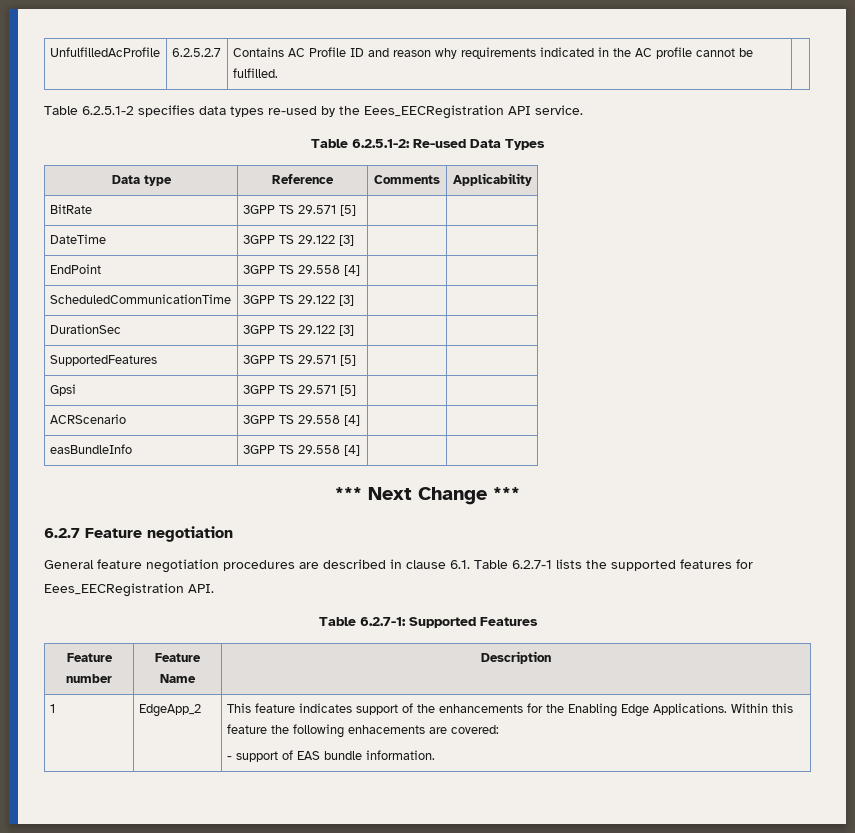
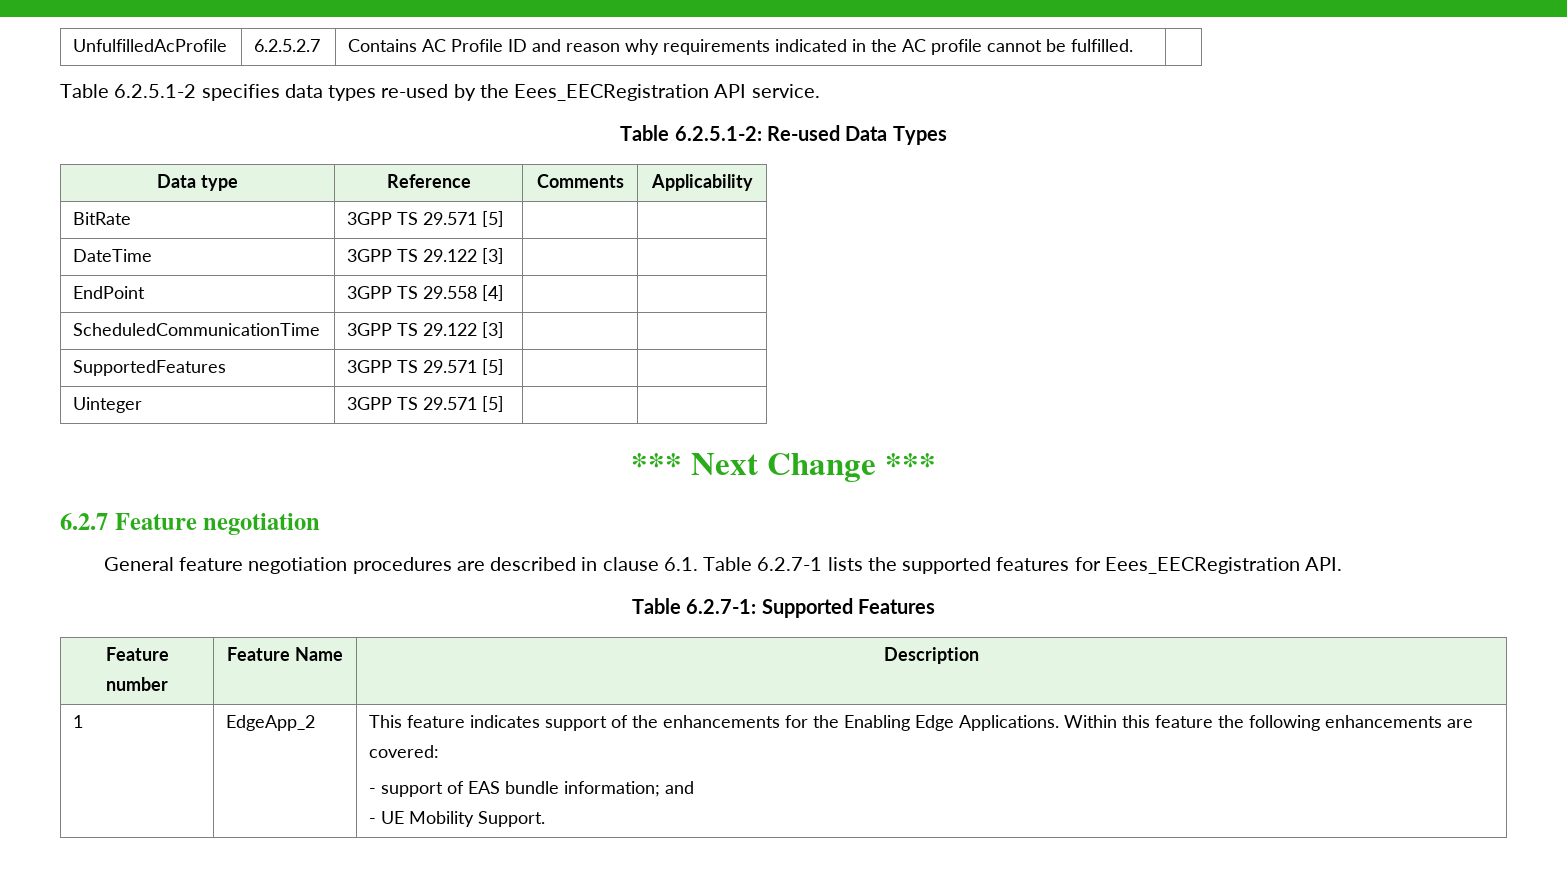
[49,324,121,334] [242,325,354,336] // DurationSec | 3GPP TS 29.122 [3] | | -> (505, 330) none
[49,384,76,396] [242,385,356,396] [49,414,126,424] [242,415,360,426] [49,444,132,454] [242,445,360,456] Gpsi | 3GPP TS 29.571 [5] | | // ACRScenario | 3GPP TS 29.558 [4] | | // easBundleInfo | 3GPP TS 29.558 [4] | | -> [73,397,143,413] [347,396,505,412] Uinteger | 3GPP TS 29.571 [5] | |
[347,725,425,734] enhacements -> [1325,715,1443,728] enhancements
[365,750,435,760] information. -> [564,781,695,797] [369,811,546,827] information; and // - UE Mobility Support.

